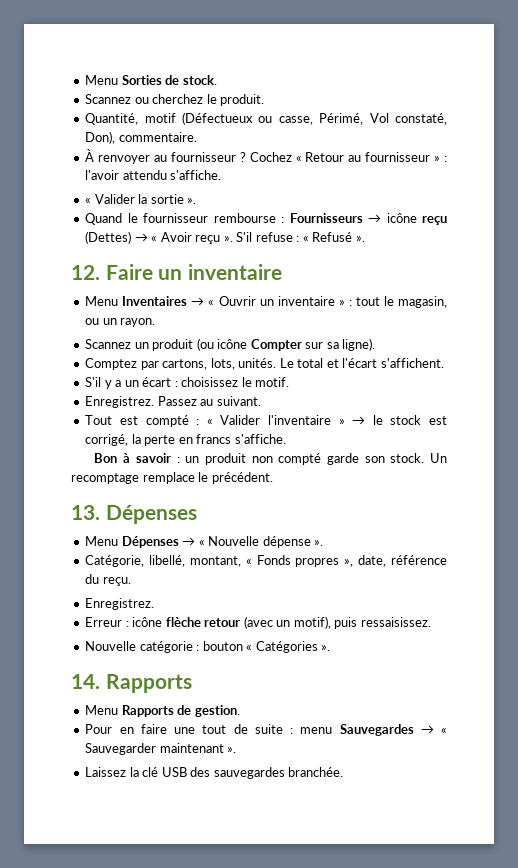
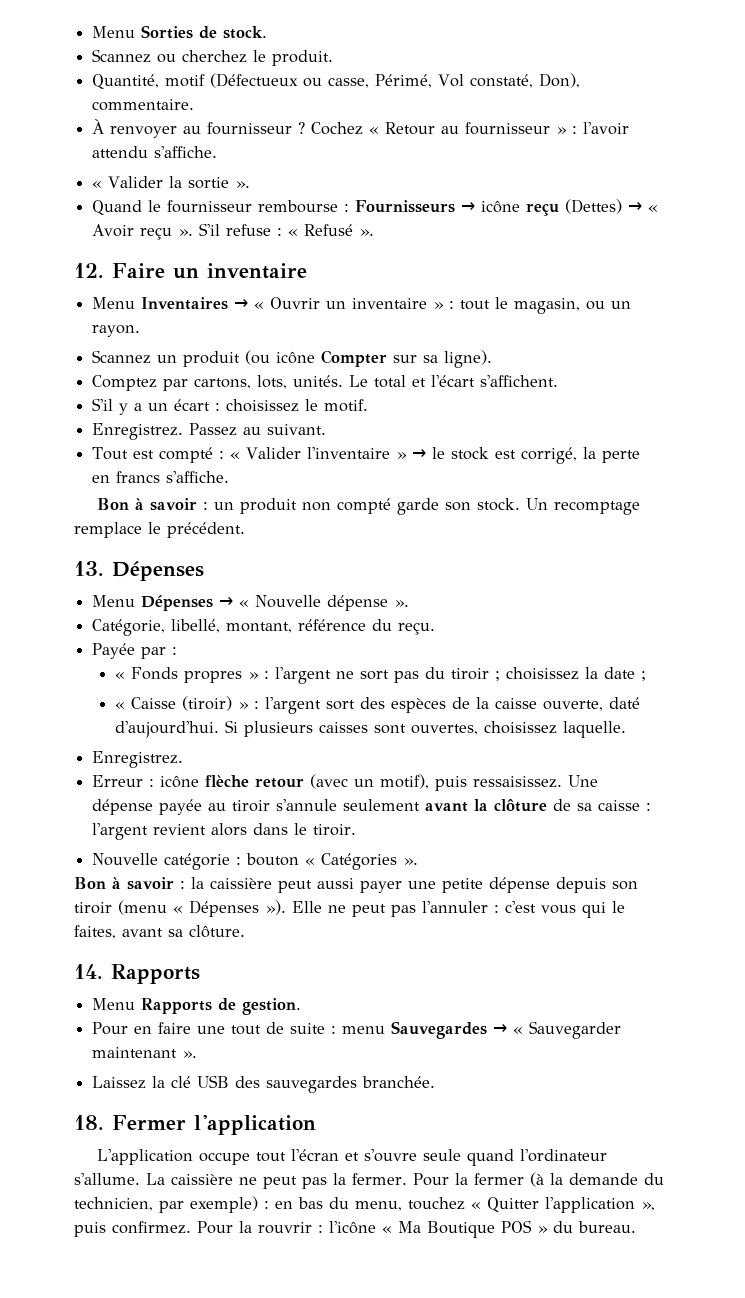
[245,555,447,567] [85,574,131,586] « Fonds propres », date, référence du reçu. -> [298,619,436,635] [92,643,178,659] [114,667,646,684] [114,696,640,714] [114,720,626,738] référence du reçu. // Payée par : // « Fonds propres » : l'argent ne sort pas du tiroir ; choisissez la date ; // « Caisse (tiroir) » : l'argent sort des espèces de la caisse ouverte, daté d'aujourd'hui. Si plusieurs caisses sont ouvertes, choisissez laquelle.
(431, 622) none -> [568,775,599,787] [92,799,652,815] [92,823,357,840] Une dépense payée au tiroir s'annule seulement avant la clôture de sa caisse : l'argent revient alors dans le tiroir.
(331, 647) none -> [74,877,638,893] [74,900,625,918] [74,925,245,939] // Bon à savoir : la caissière peut aussi payer une petite dépense depuis son tiroir (menu « Dépenses »). Elle ne peut pas l'annuler : c'est vous qui le faites, avant sa clôture.
(344, 772) none -> [74,1115,316,1135] [96,1149,607,1166] [74,1172,664,1189] [74,1196,655,1213] [74,1220,636,1238] // 18. Fermer l'application // L'application occupe tout l'écran et s'ouvre seule quand l'ordinateur s'allume. La caissière ne peut pas la fermer. Pour la fermer (à la demande du technicien, par exemple) : en bas du menu, touchez « Quitter l'application », puis confirmez. Pour la rouvrir : l'icône « Ma Boutique POS » du bureau.

